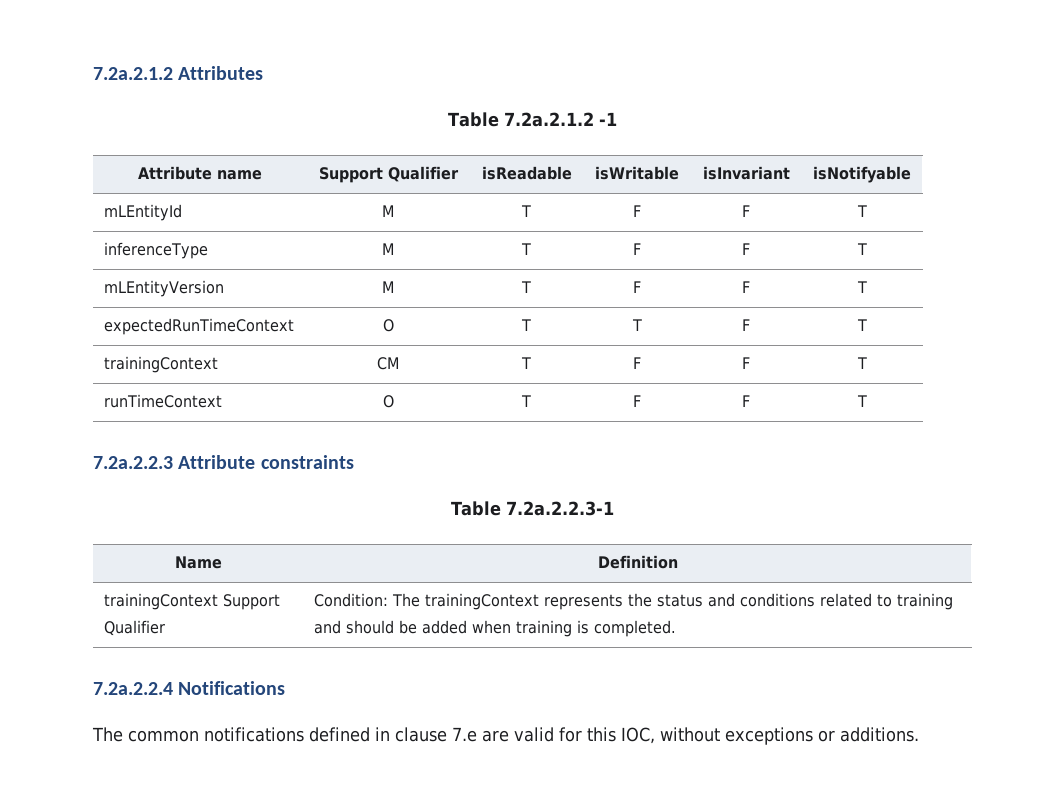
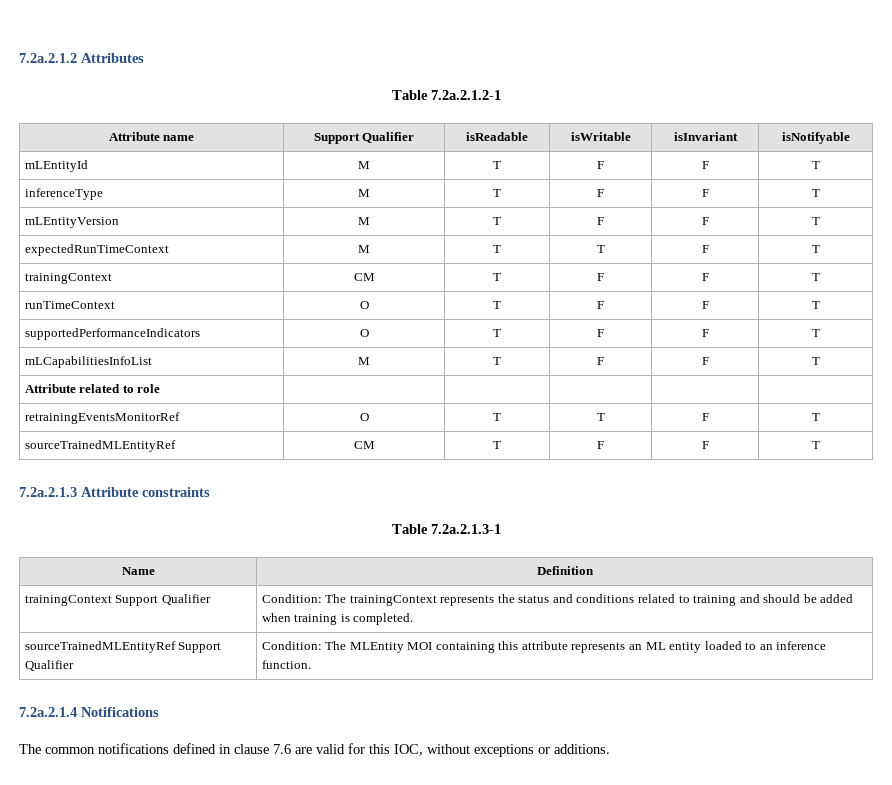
[503,112,617,127] 7.2a.2.1.2 -1 -> [430,90,501,100] 7.2a.2.1.2-1
[382,319,394,332] O -> [358,245,370,253] M
[93,456,173,469] // 7.2a.2.2.3 -> [24,328,200,340] [359,329,369,337] [493,329,501,337] [597,329,604,337] [701,329,709,337] [811,329,820,337] [24,356,152,368] [358,357,370,365] [493,357,501,365] [597,357,604,365] [701,357,709,365] [811,357,820,365] [24,384,161,393] [24,412,180,424] [359,413,369,421] [493,413,501,421] [596,413,605,421] [701,413,709,421] [811,413,820,421] [24,440,176,452] [353,441,375,449] [493,441,501,449] [597,441,604,449] [701,441,709,449] [811,441,820,449] [19,487,77,497] // supportedPerformanceIndicators | O | T | F | F | T // mLCapabilitiesInfoList | M | T | F | F | T // Attribute related to role | | | | | // retrainingEventsMonitorRef | O | T | T | F | T // sourceTrainedMLEntityRef | CM | T | F | F | T // 7.2a.2.1.3
[506,501,615,516] 7.2a.2.2.3-1 -> [430,524,501,534] 7.2a.2.1.3-1
[93,682,173,695] // 7.2a.2.2.4 -> [24,641,222,653] [24,660,74,671] [261,641,827,653] [261,660,311,669] [19,707,77,717] // sourceTrainedMLEntityRef Support Qualifier | Condition: The MLEntity MOI containing this attribute represents an ML entity loaded to an inference function. // 7.2a.2.1.4
[452,727,477,742] 7.e -> [273,744,291,754] 7.6

